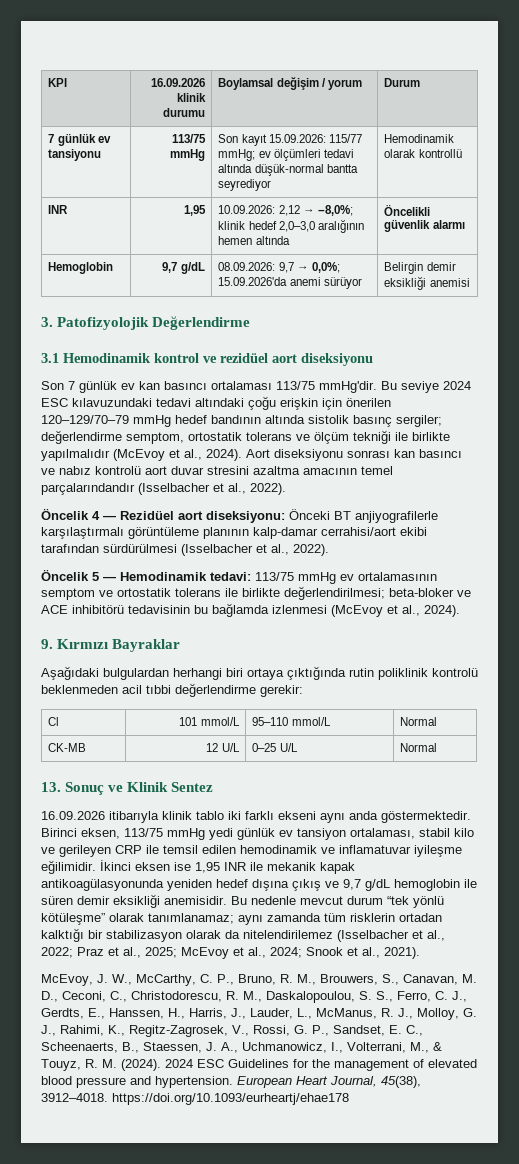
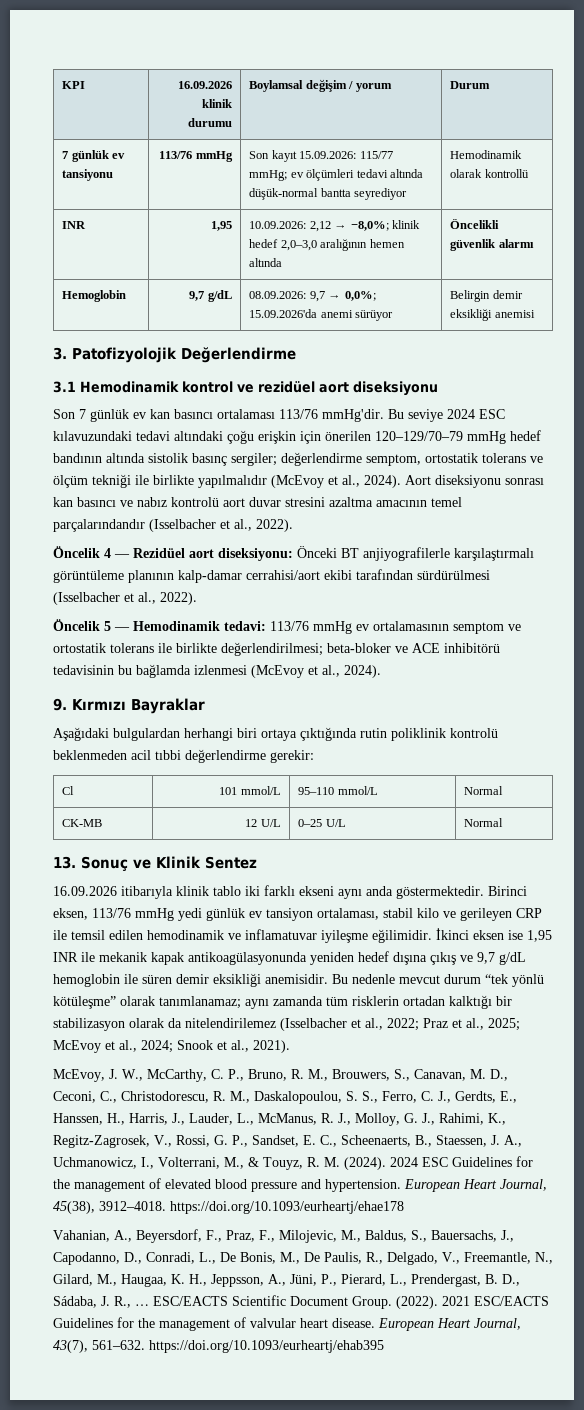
[171,134,206,143] 113/75 -> [159,151,193,159] 113/76
[276,381,315,390] 113/75 -> [279,409,318,419] 113/76
[255,572,294,581] 113/75 -> [270,621,309,631] 113/76
[124,828,163,837] 113/75 -> [92,908,131,918] 113/76
(349, 1099) none -> [53,1229,514,1243] [53,1252,553,1265] [53,1274,520,1287] [53,1295,549,1309] [53,1317,521,1331] [53,1340,384,1353] // Vahanian, A., Beyersdorf, F., Praz, F., Milojevic, M., Baldus, S., Bauersachs, J., Capodanno, D., Conradi, L., De Bonis, M., De Paulis, R., Delgado, V., Freemantle, N., Gilard, M., Haugaa, K. H., Jeppsson, A., Jüni, P., Pierard, L., Prendergast, B. D., Sádaba, J. R., … ESC/EACTS Scientific Document Group. (2022). 2021 ESC/EACTS Guidelines for the management of valvular heart disease. European Heart Journal, 43(7), 561–632. https://doi.org/10.1093/eurheartj/ehab395

